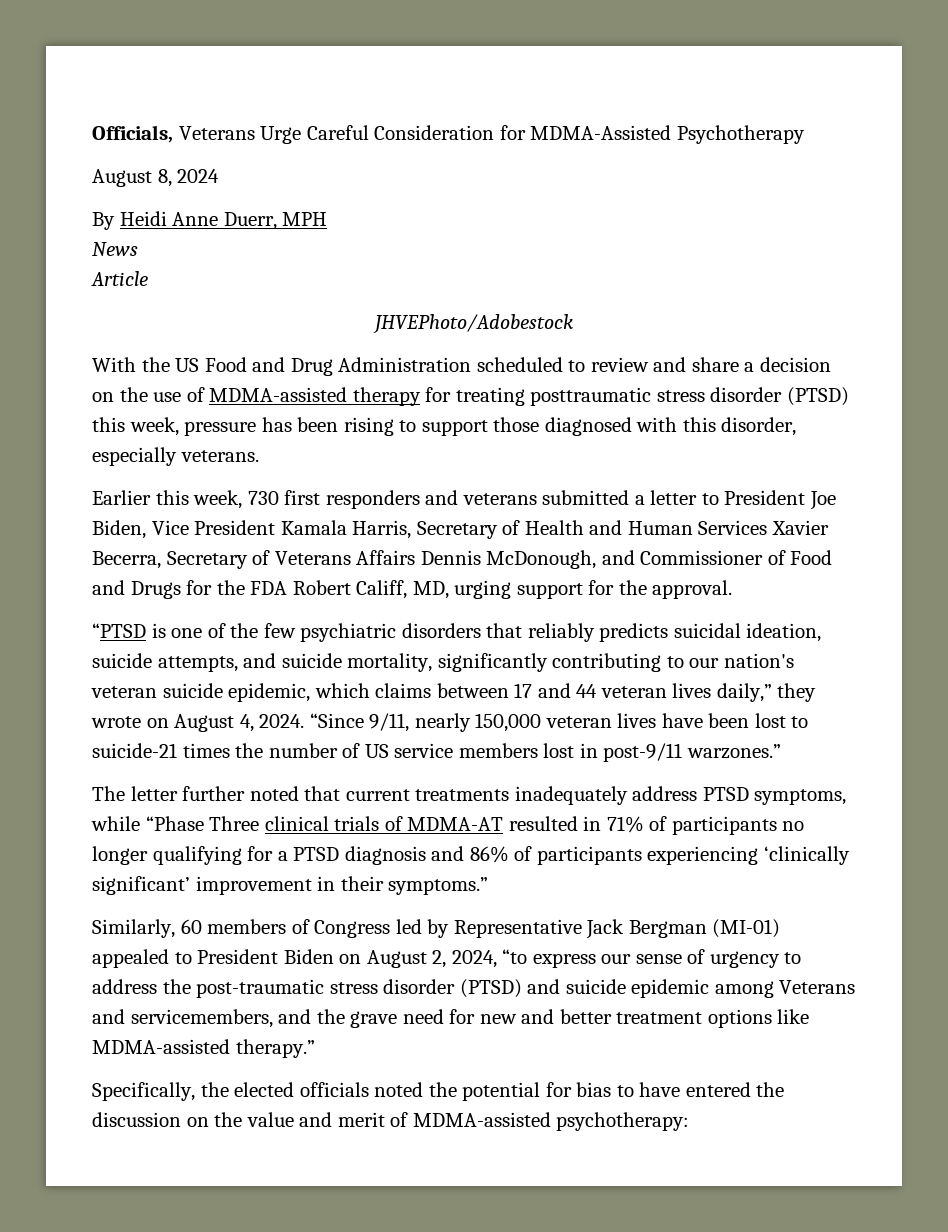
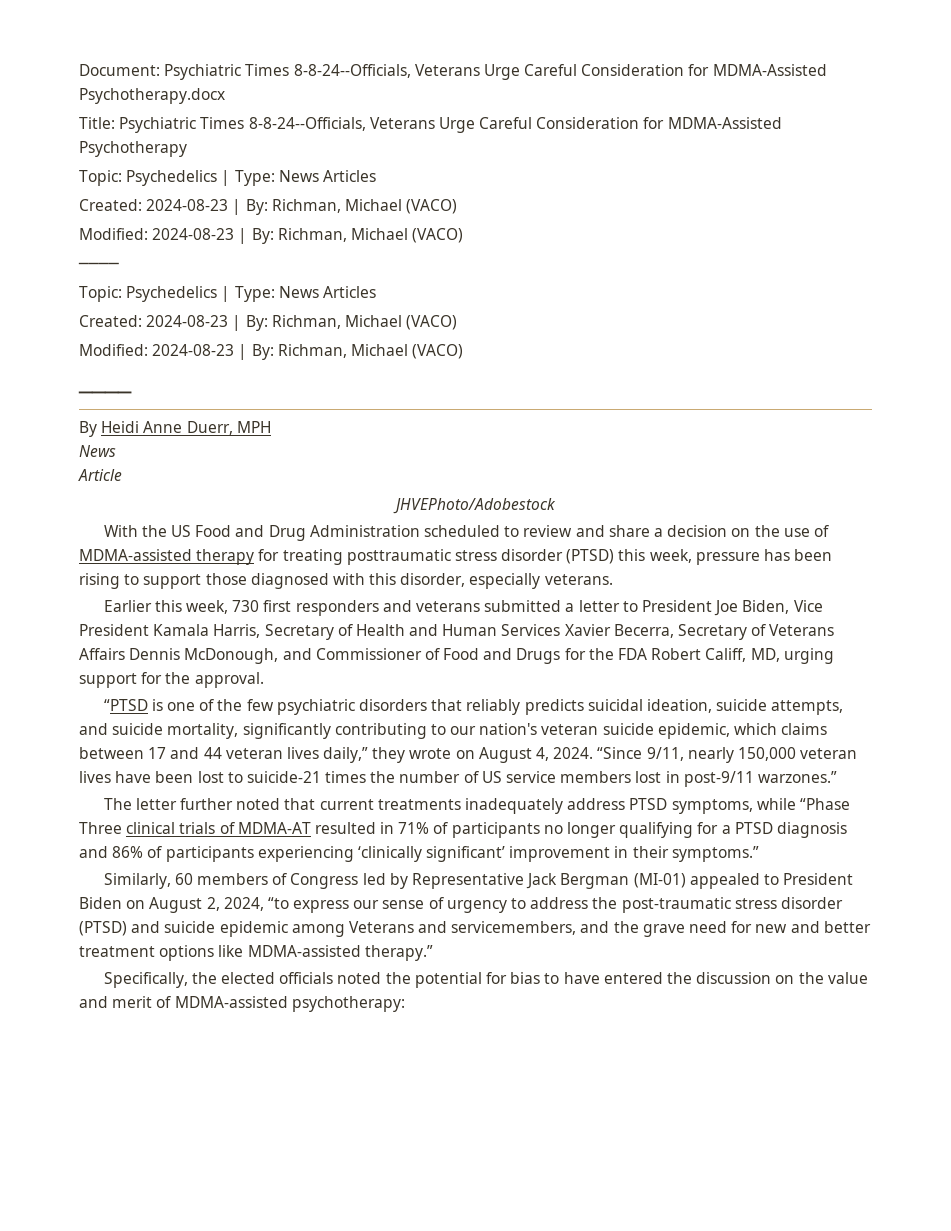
[92,125,173,143] Officials, -> [79,64,827,80] [79,88,225,104] [79,117,366,133] Document: Psychiatric Times 8-8-24--Officials, Veterans Urge Careful Consideration for MDMA-Assisted Psychotherapy.docx // Title: Psychiatric Times 8-8-24--Officials,
[92,169,220,187] August 8, 2024 -> [79,170,376,186] [79,199,458,215] [79,228,464,244] [78,262,119,269] [79,286,376,302] [79,315,458,331] [79,344,464,360] [78,391,132,400] Topic: Psychedelics | Type: News Articles // Created: 2024-08-23 | By: Richman, Michael (VACO) // Modified: 2024-08-23 | By: Richman, Michael (VACO) // ──── // Topic: Psychedelics | Type: News Articles // Created: 2024-08-23 | By: Richman, Michael (VACO) // Modified: 2024-08-23 | By: Richman, Michael (VACO) // ────

